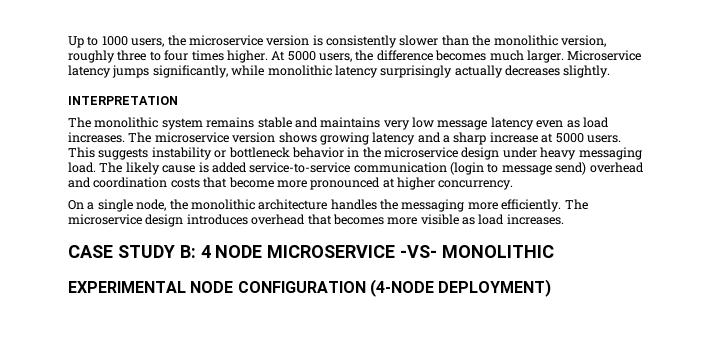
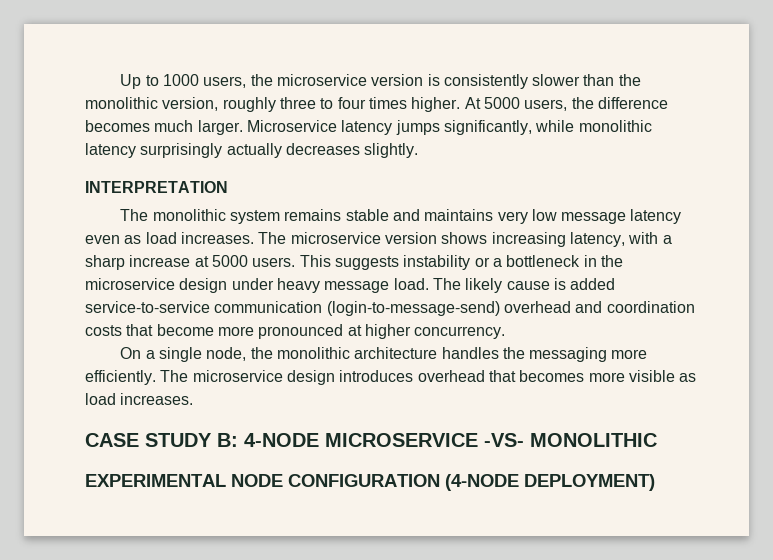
[319,132,441,145] growing latency and -> [491,232,659,247] increasing latency, with
[228,147,344,158] bottleneck behavior -> [492,255,581,267] a bottleneck
[578,147,642,160] messaging -> [324,281,390,293] message
[450,162,587,175] (login to message send) -> [326,301,500,316] (login-to-message-send)
[200,245,263,258] 4 NODE -> [244,433,319,447] 4-NODE

